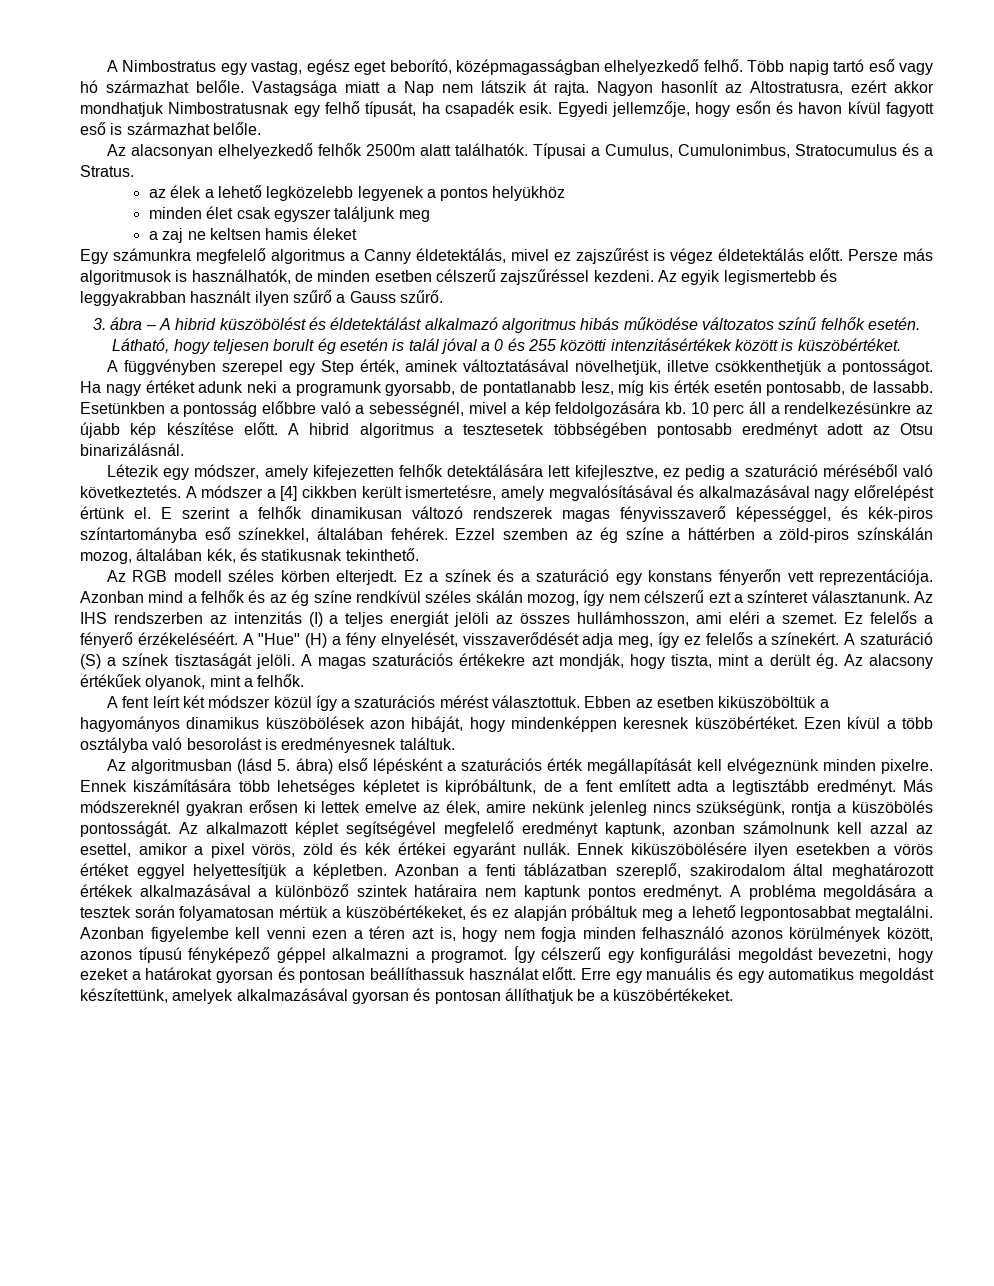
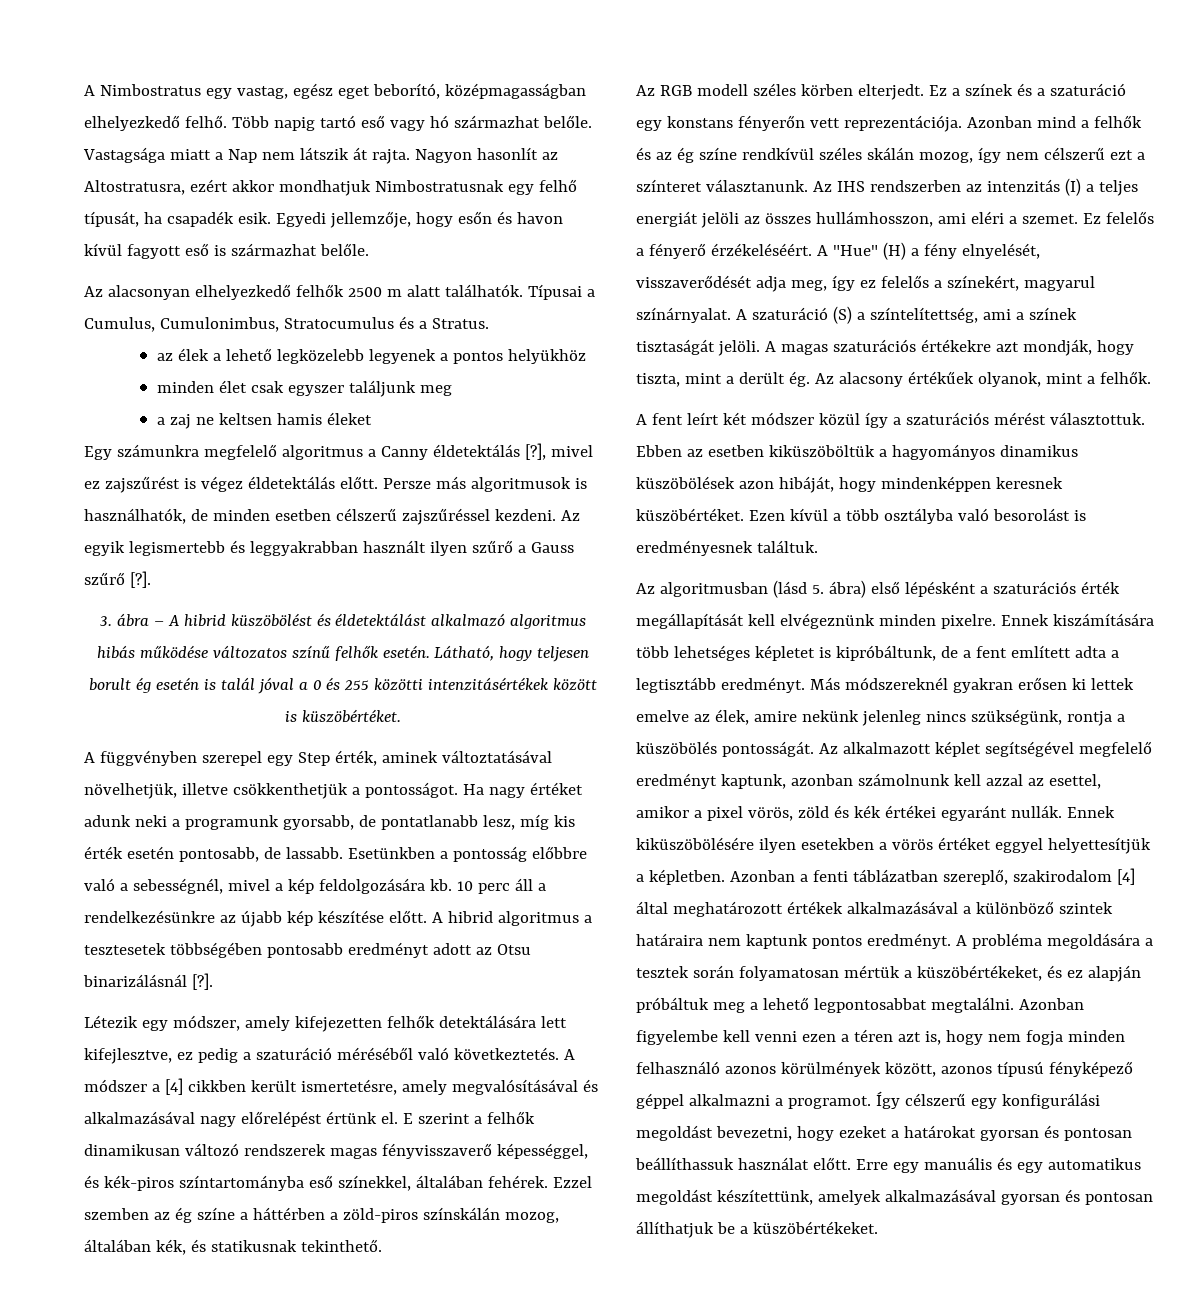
[365,144,415,156] 2500m -> [347,287,402,297] 2500 m
[416,248,506,263] éldetektálás, -> [432,443,546,460] éldetektálás [?],
[399,290,443,303] szűrő. -> [84,571,151,588] szűrő [?].
[80,443,184,456] binarizálásnál. -> [83,973,213,990] binarizálásnál [?].
[771,632,840,645] színekért. -> [946,275,1095,291] [636,307,731,323] színekért, magyarul színárnyalat.
(117, 661) none -> [869,307,1024,323] színtelítettség, ami a
(785, 870) none -> [1116,868,1135,885] [4]

